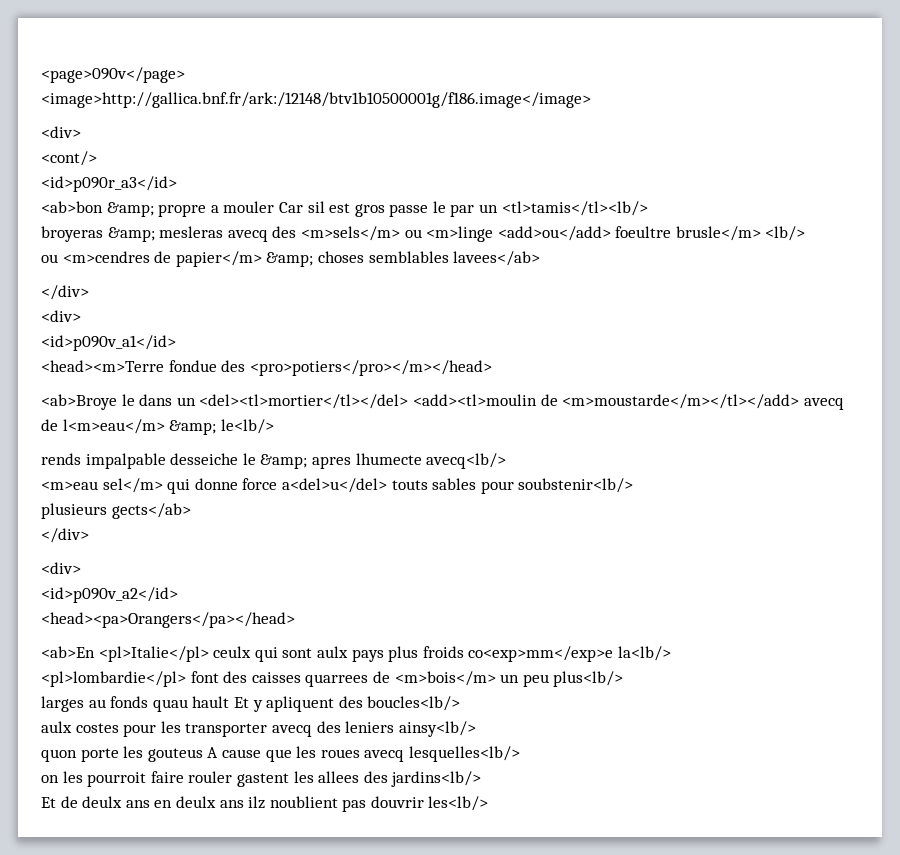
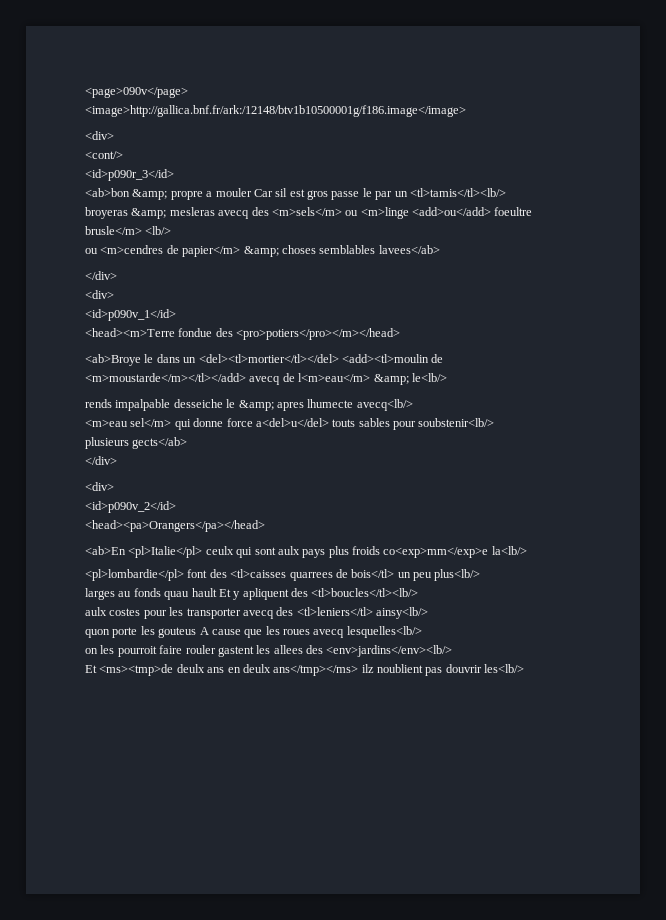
[41,176,177,192] <id>p090r_a3</id> -> [85,169,174,181] <id>p090r_3</id>
[41,335,176,351] <id>p090v_a1</id> -> [85,309,176,321] <id>p090v_1</id>
[41,587,178,603] <id>p090v_a2</id> -> [85,501,176,513] <id>p090v_2</id>
[251,672,301,683] caisses -> [230,569,287,578] <tl>caisses
[394,671,496,686] <m>bois</m> -> [351,569,395,578] bois</tl>
[367,696,461,711] boucles<lb/> -> [311,588,419,597] <tl>boucles</tl><lb/>
[345,721,395,733] leniers -> [296,607,373,616] <tl>leniers</tl>
[391,771,482,787] [41,796,78,808] jardins<lb/> // Et de -> [326,645,453,657] [85,664,174,676] <env>jardins</env><lb/> // Et <ms><tmp>de
[219,800,244,808] ans -> [273,665,359,676] ans</tmp></ms>

